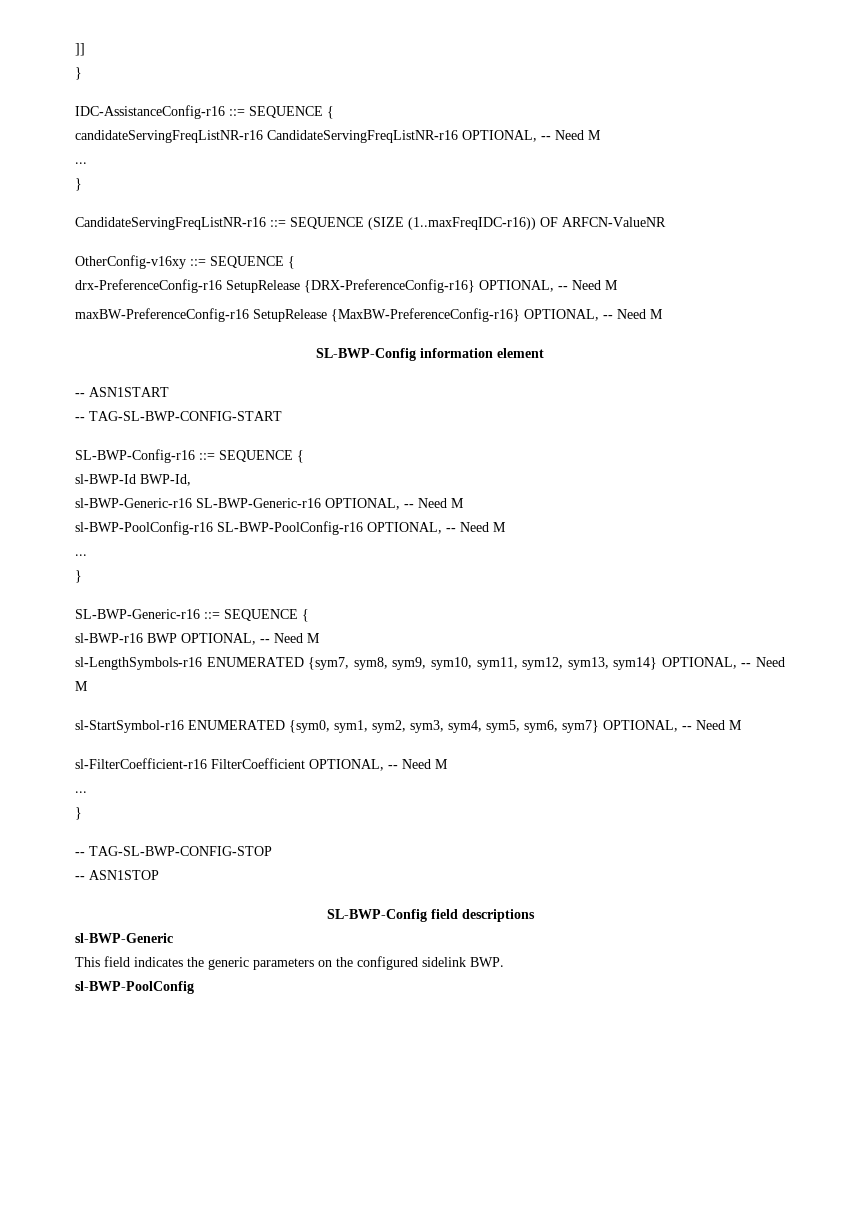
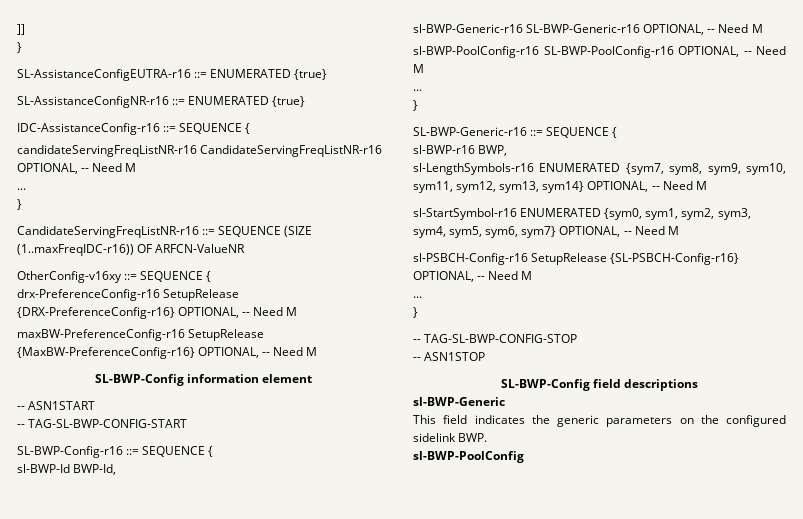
(82, 73) none -> [17,69,328,81] [17,96,306,108] // SL-AssistanceConfigEUTRA-r16 ::= ENUMERATED {true} // SL-AssistanceConfigNR-r16 ::= ENUMERATED {true}
[147,633,320,645] BWP OPTIONAL, -- Need M -> [478,145,508,156] BWP,
[75,758,305,769] sl-FilterCoefficient-r16 FilterCoefficient -> [413,253,740,265] sl-PSBCH-Config-r16 SetupRelease {SL-PSBCH-Config-r16}

